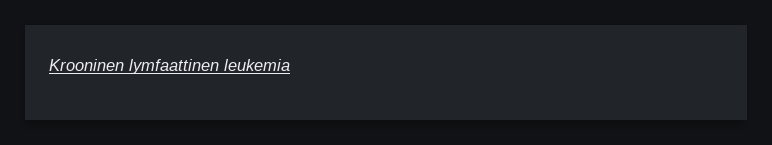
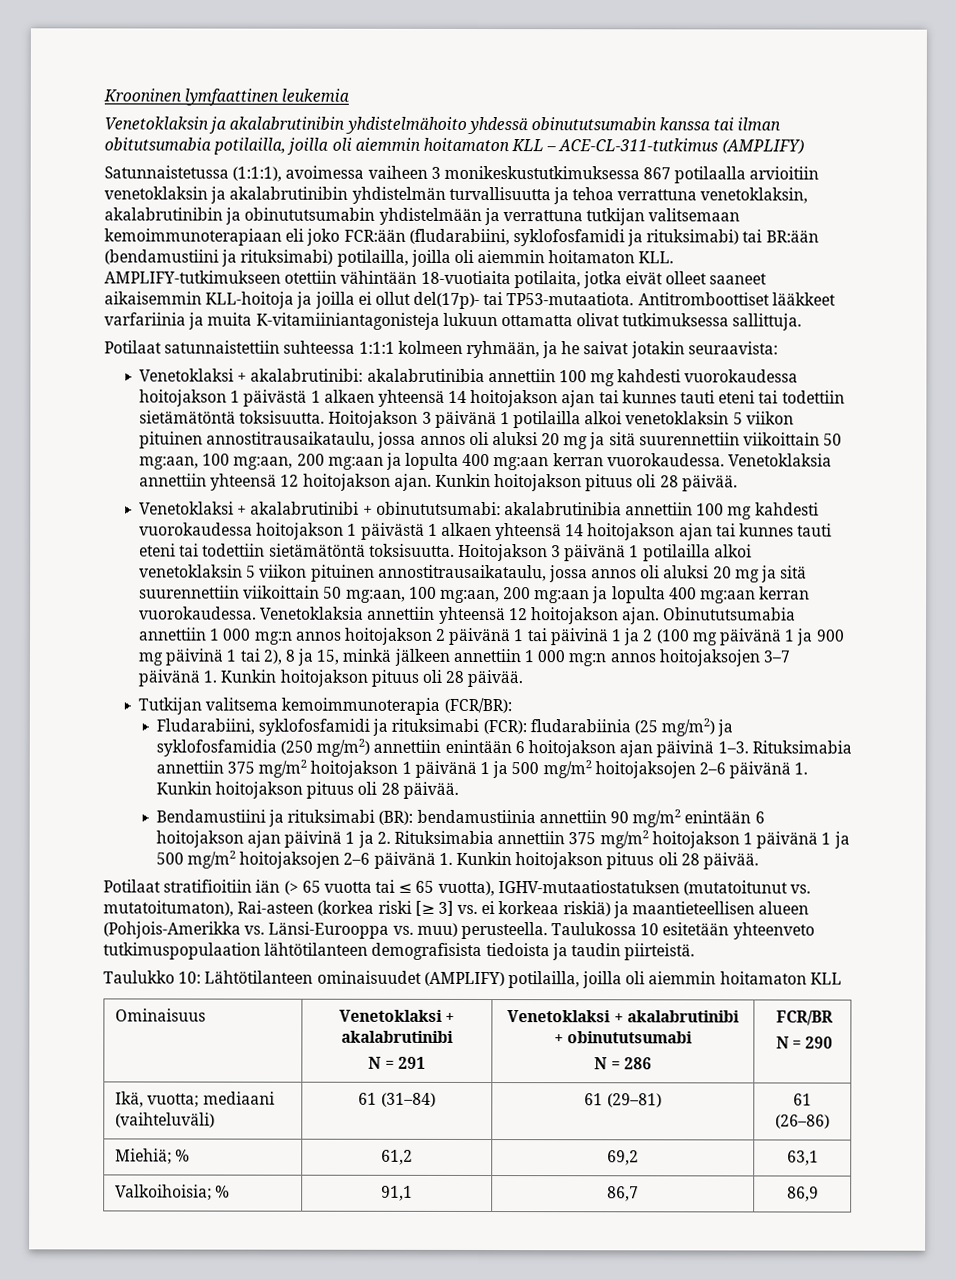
(290, 65) none -> [104,116,782,135] [104,137,804,155] [104,165,820,184] [104,186,809,205] [104,207,741,226] [104,228,819,247] [104,249,675,267] [104,270,768,289] [104,291,836,310] [104,312,803,331] [104,340,778,359] [138,368,799,387] [138,389,845,408] [138,410,794,429] [138,431,843,450] [138,452,833,471] [138,473,738,492] [138,501,819,520] [138,522,833,541] [138,543,752,562] [138,564,808,583] [138,585,811,604] [138,606,797,625] [137,627,845,646] [137,648,790,667] [137,669,524,688] [137,697,512,715] [155,718,734,737] [155,738,852,758] [155,759,809,779] [155,781,459,799] [155,809,765,828] [155,830,850,849] [155,850,759,870] [103,879,812,897] [103,900,810,919] [103,921,815,940] [103,942,696,961] [103,970,842,989] [115,1008,207,1022] [338,1009,456,1022] [341,1030,454,1043] [368,1056,426,1069] [507,1010,740,1023] [553,1031,694,1044] [594,1057,652,1070] [775,1010,834,1026] [775,1036,834,1049] [115,1091,275,1108] [115,1112,216,1128] [358,1092,436,1107] [584,1093,662,1108] [793,1093,812,1106] [775,1114,830,1129] [115,1148,191,1165] [381,1149,413,1165] [607,1150,639,1166] [786,1150,819,1166] [115,1184,231,1201] [381,1185,413,1201] [607,1186,639,1202] [786,1186,819,1202] // Venetoklaksin ja akalabrutinibin yhdistelmähoito yhdessä obinututsumabin kanssa tai ilman obitutsumabia potilailla, joilla oli aiemmin hoitamaton KLL – ACE-CL-311-tutkimus (AMPLIFY) // Satunnaistetussa (1:1:1), avoimessa vaiheen 3 monikeskustutkimuksessa 867 potilaalla arvioitiin venetoklaksin ja akalabrutinibin yhdistelmän turvallisuutta ja tehoa verrattuna venetoklaksin, akalabrutinibin ja obinututsumabin yhdistelmään ja verrattuna tutkijan valitsemaan kemoimmunoterapiaan eli joko FCR:ään (fludarabiini, syklofosfamidi ja rituksimabi) tai BR:ään (bendamustiini ja rituksimabi) potilailla, joilla oli aiemmin hoitamaton KLL. AMPLIFY-tutkimukseen otettiin vähintään 18-vuotiaita potilaita, jotka eivät olleet saaneet aikaisemmin KLL-hoitoja ja joilla ei ollut del(17p)- tai TP53-mutaatiota. Antitromboottiset lääkkeet varfariinia ja muita K-vitamiiniantagonisteja lukuun ottamatta olivat tutkimuksessa sallittuja. // Potilaat satunnaistettiin suhteessa 1:1:1 kolmeen ryhmään, ja he saivat jotakin seuraavista: // Venetoklaksi + akalabrutinibi: akalabrutinibia annettiin 100 mg kahdesti vuorokaudessa hoitojakson 1 päivästä 1 alkaen yhteensä 14 hoitojakson ajan tai kunnes tauti eteni tai todettiin sietämätöntä toksisuutta. Hoitojakson 3 päivänä 1 potilailla alkoi venetoklaksin 5 viikon pituinen annostitrausaikataulu, jossa annos oli aluksi 20 mg ja sitä suurennettiin viikoittain 50 mg:aan, 100 mg:aan, 200 mg:aan ja lopulta 400 mg:aan kerran vuorokaudessa. Venetoklaksia annettiin yhteensä 12 hoitojakson ajan. Kunkin hoitojakson pituus oli 28 päivää. // Venetoklaksi + akalabrutinibi + obinututsumabi: akalabrutinibia annettiin 100 mg kahdesti vuorokaudessa hoitojakson 1 päivästä 1 alkaen yhteensä 14 hoitojakson ajan tai kunnes tauti eteni tai todettiin sietämätöntä toksisuutta. Hoitojakson 3 päivänä 1 potilailla alkoi venetoklaksin 5 viikon pituinen annostitrausaikataulu, jossa annos oli aluksi 20 mg ja sitä suurennettiin viikoittain 50 mg:aan, 100 mg:aan, 200 mg:aan ja lopulta 400 mg:aan kerran vuorokaudessa. Venetoklaksia annettiin yhteensä 12 hoitojakson ajan. Obinututsumabia annettiin 1 000 mg:n annos hoitojakson 2 päivänä 1 tai päivinä 1 ja 2 (100 mg päivänä 1 ja 900 mg päivinä 1 tai 2), 8 ja 15, minkä jälkeen annettiin 1 000 mg:n annos hoitojaksojen 3–7 päivänä 1. Kunkin hoitojakson pituus oli 28 päivää. // Tutkijan valitsema kemoimmunoterapia (FCR/BR): // Fludarabiini, syklofosfamidi ja rituksimabi (FCR): fludarabiinia (25 mg/m2) ja syklofosfamidia (250 mg/m2) annettiin enintään 6 hoitojakson ajan päivinä 1–3. Rituksimabia annettiin 375 mg/m2 hoitojakson 1 päivänä 1 ja 500 mg/m2 hoitojaksojen 2–6 päivänä 1. Kunkin hoitojakson pituus oli 28 päivää. // Bendamustiini ja rituksimabi (BR): bendamustiinia annettiin 90 mg/m2 enintään 6 hoitojakson ajan päivinä 1 ja 2. Rituksimabia annettiin 375 mg/m2 hoitojakson 1 päivänä 1 ja 500 mg/m2 hoitojaksojen 2–6 päivänä 1. Kunkin hoitojakson pituus oli 28 päivää. // Potilaat stratifioitiin iän (> 65 vuotta tai ≤ 65 vuotta), IGHV-mutaatiostatuksen (mutatoitunut vs. mutatoitumaton), Rai-asteen (korkea riski [≥ 3] vs. ei korkeaa riskiä) ja maantieteellisen alueen (Pohjois-Amerikka vs. Länsi-Eurooppa vs. muu) perusteella. Taulukossa 10 esitetään yhteenveto tutkimuspopulaation lähtötilanteen demografisista tiedoista ja taudin piirteistä. // Taulukko 10: Lähtötilanteen ominaisuudet (AMPLIFY) potilailla, joilla oli aiemmin hoitamaton KLL // Ominaisuus | Venetoklaksi + akalabrutinibi // N = 291 | Venetoklaksi + akalabrutinibi + obinututsumabi // N = 286 | FCR/BR // N = 290 // Ikä, vuotta; mediaani (vaihteluväli) | 61 (31–84) | 61 (29–81) | 61 (26–86) // Miehiä; % | 61,2 | 69,2 | 63,1 // Valkoihoisia; % | 91,1 | 86,7 | 86,9

